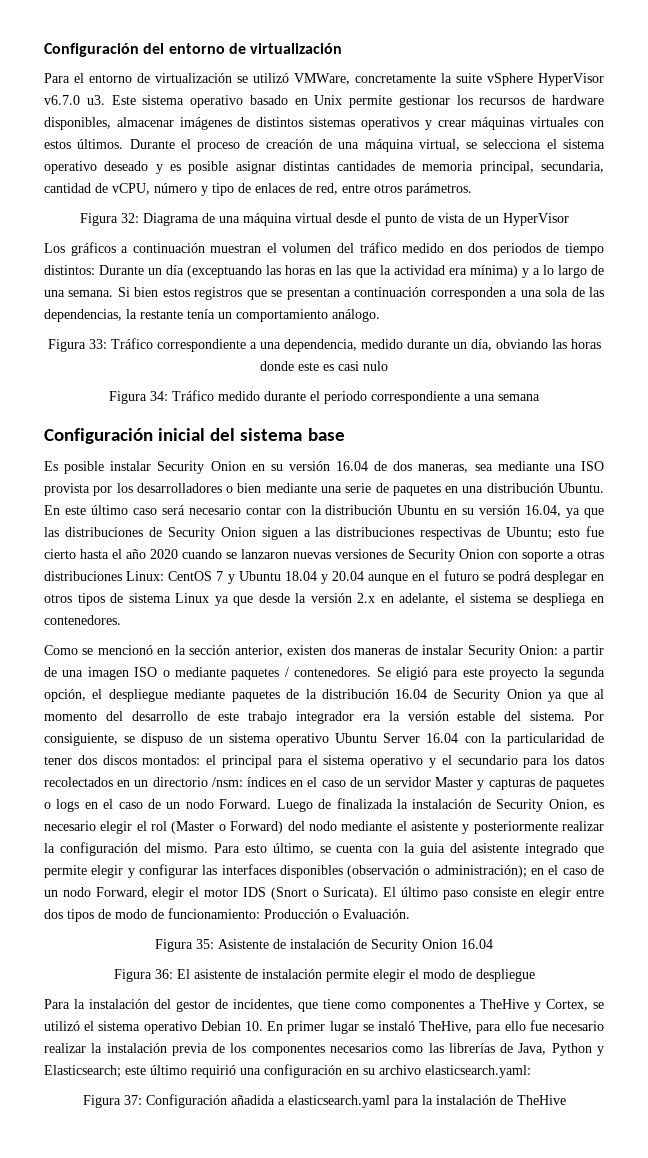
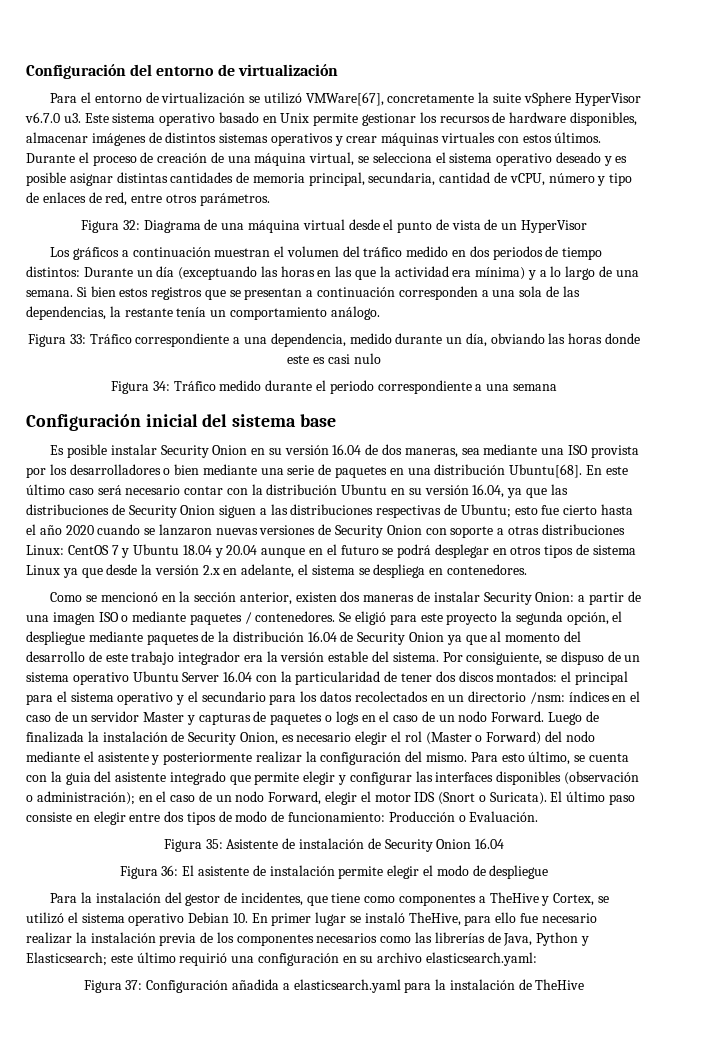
[294,73,350,85] VMWare, -> [305,92,384,106] VMWare[67],
[557,483,604,493] Ubuntu. -> [509,464,583,478] Ubuntu[68].

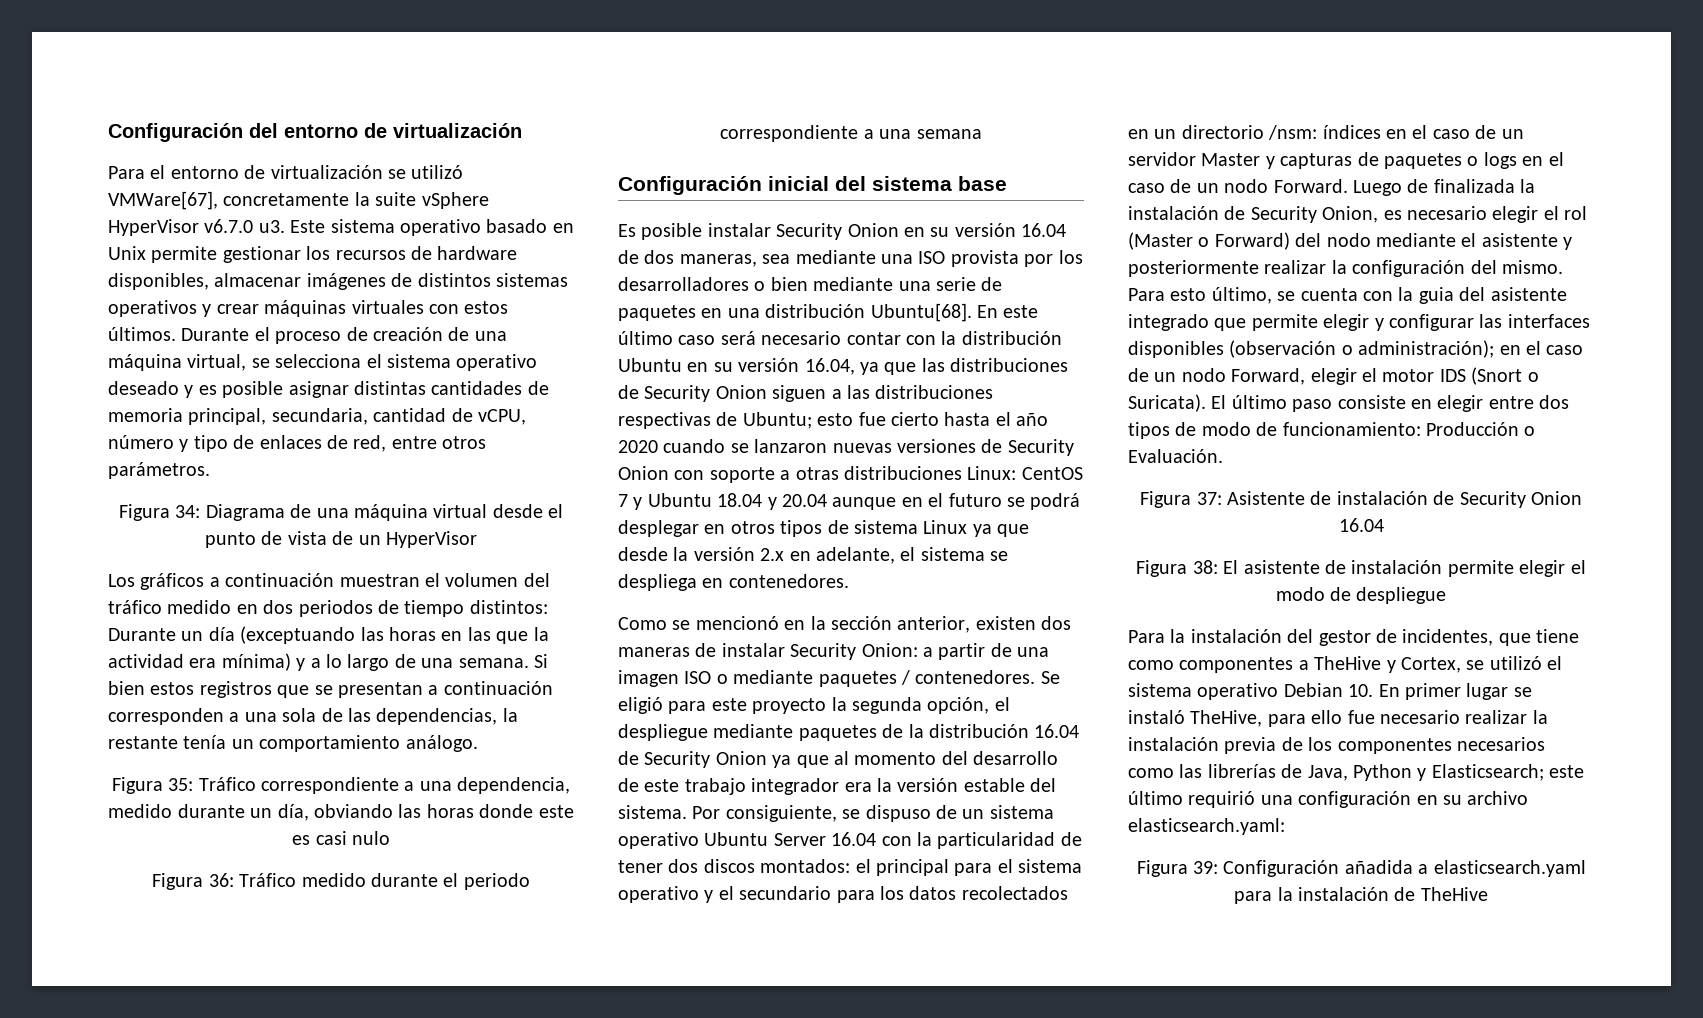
[122,220,140,230] 32: -> [175,505,201,518] 34:
[69,334,86,344] 33: -> [168,778,194,791] 35:
[152,381,170,391] 34: -> [208,873,234,887] 36:
[205,839,223,849] 35: -> [1196,492,1222,505] 37:
[161,865,179,876] 36: -> [1192,560,1218,574] 38:
[125,980,143,990] 37: -> [1192,861,1218,874] 39:

